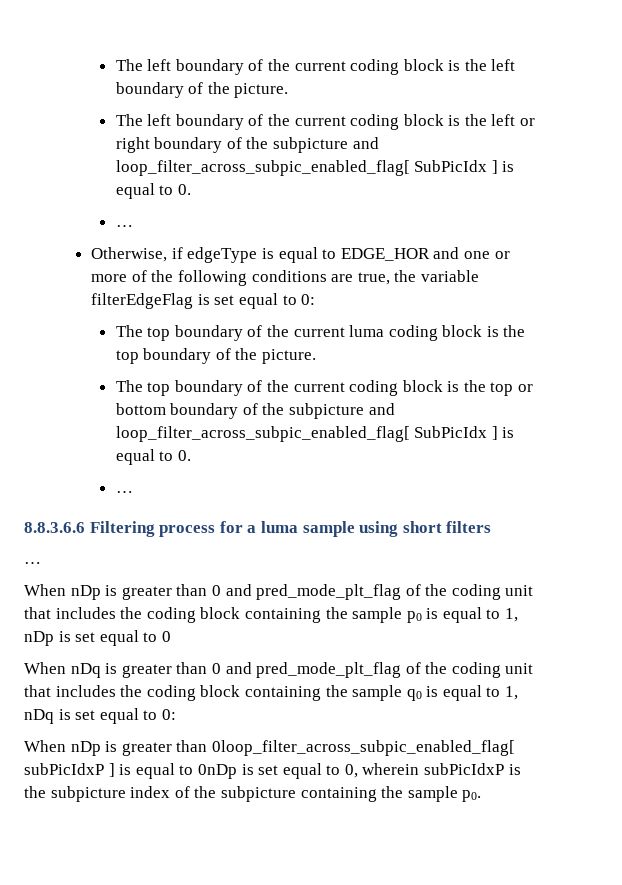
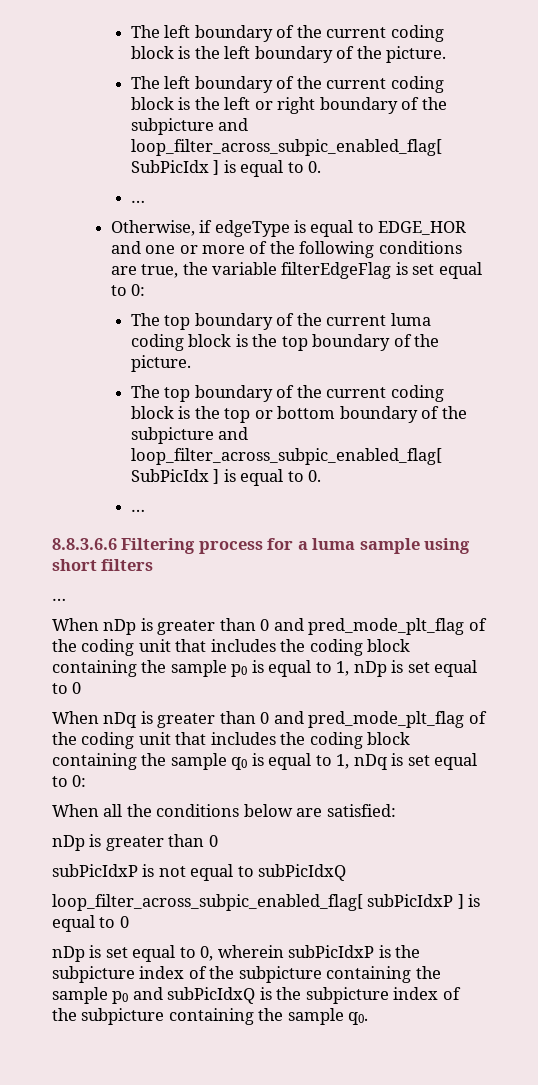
[70,740,515,756] nDp is greater than 0loop_filter_across_subpic_enabled_flag[ -> [103,804,396,817] [52,834,218,851] [52,864,347,881] [52,894,363,911] all the conditions below are satisfied: // nDp is greater than 0 // subPicIdxP is not equal to subPicIdxQ // loop_filter_across_subpic_enabled_flag[
[197,764,237,779] 0nDp -> [119,916,129,928] [52,946,85,962] 0 // nDp
[462,790,482,802] p0. -> [112,987,461,1004] [52,1008,369,1025] p0 and subPicIdxQ is the subpicture index of the subpicture containing the sample q0.

